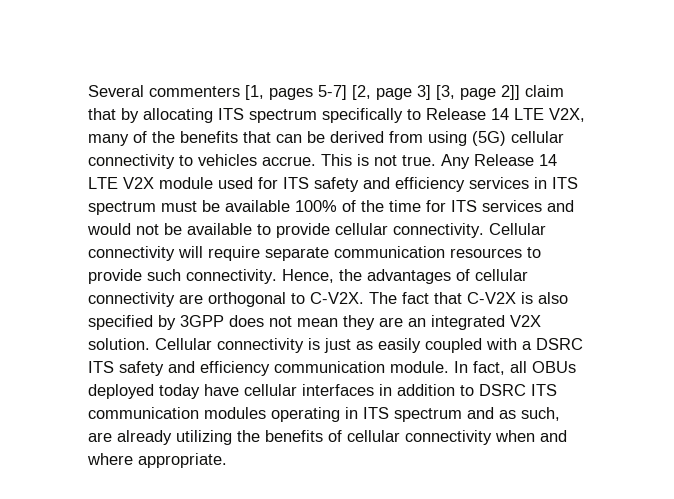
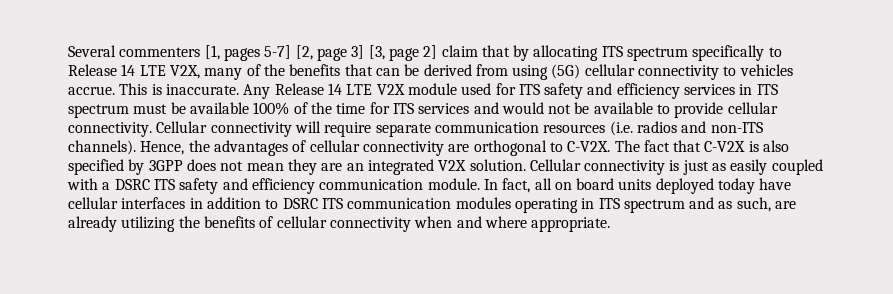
[501,85,520,100] 2]] -> [423,45,438,59] 2]
[374,155,436,166] not true. -> [165,84,239,95] inaccurate.
[527,247,541,258] [88,269,277,284] to provide such connectivity. -> [609,121,763,136] [68,140,136,155] (i.e. radios and non-ITS channels).
[532,361,576,373] OBUs -> [554,178,652,190] on board units

